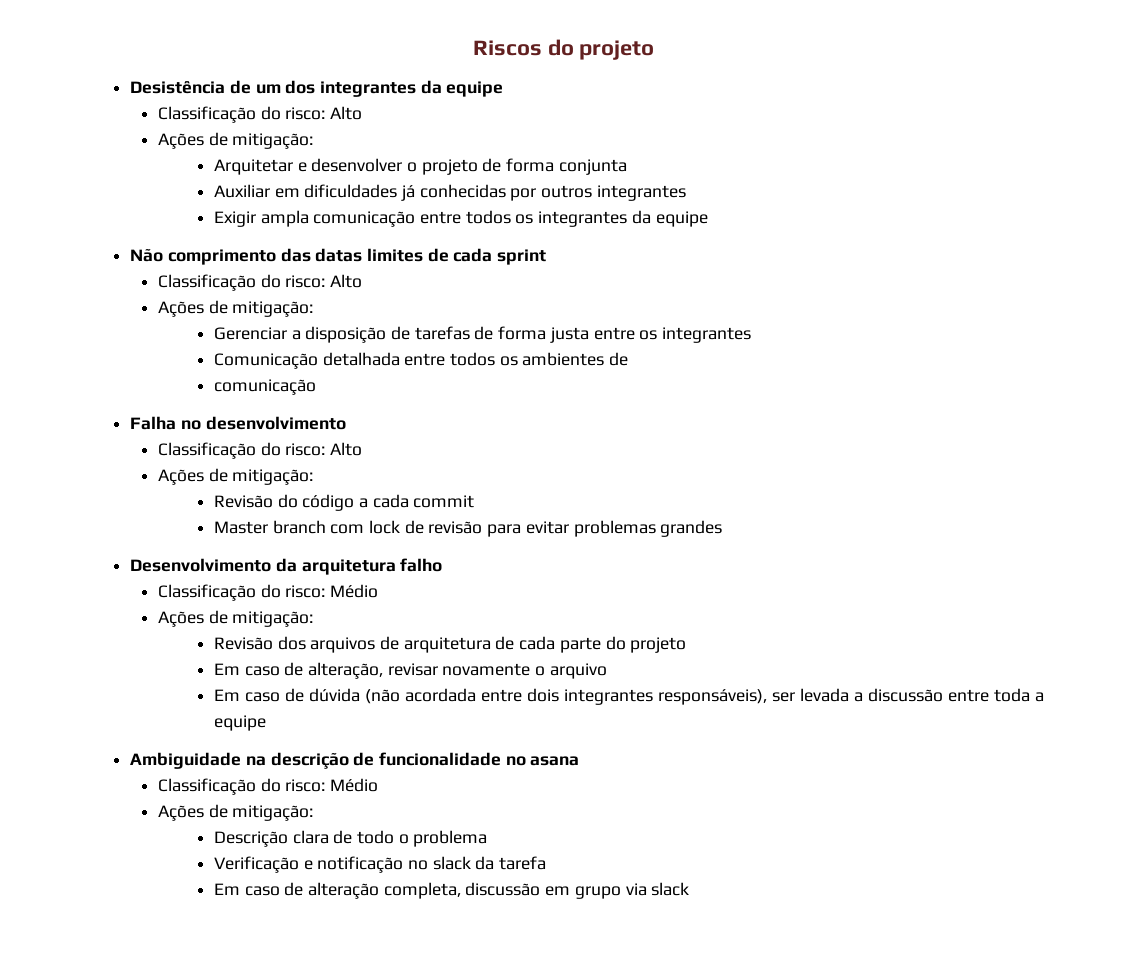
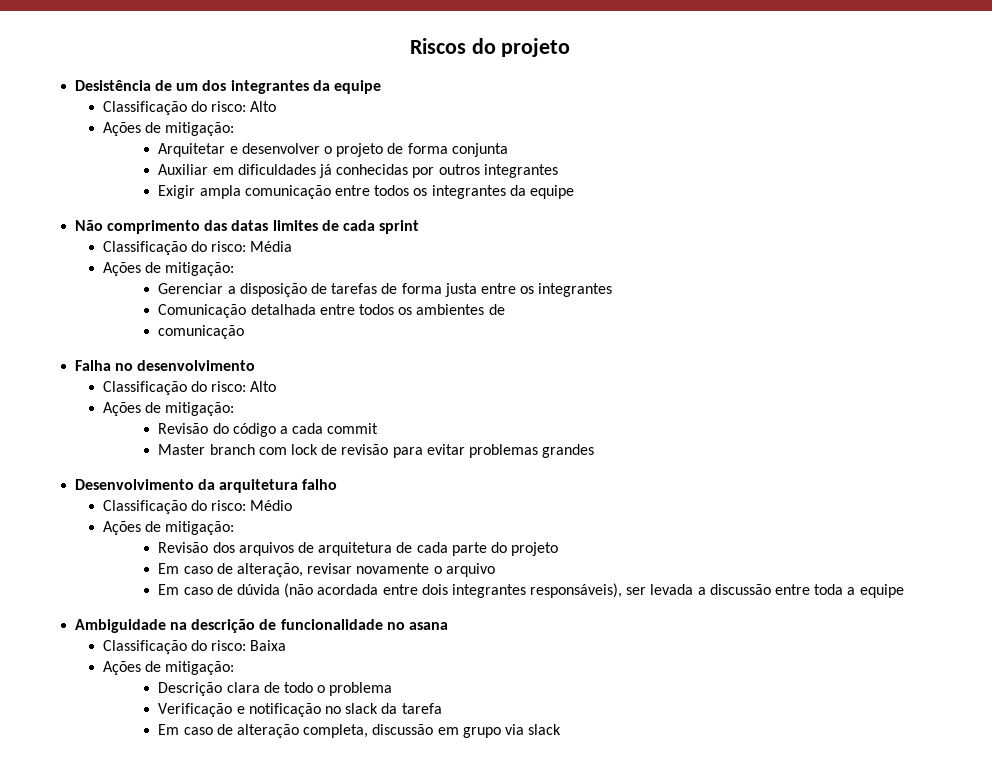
[330,274,363,288] Alto -> [250,241,293,252] Média
[330,778,379,792] Médio -> [250,640,287,651] Baixa

